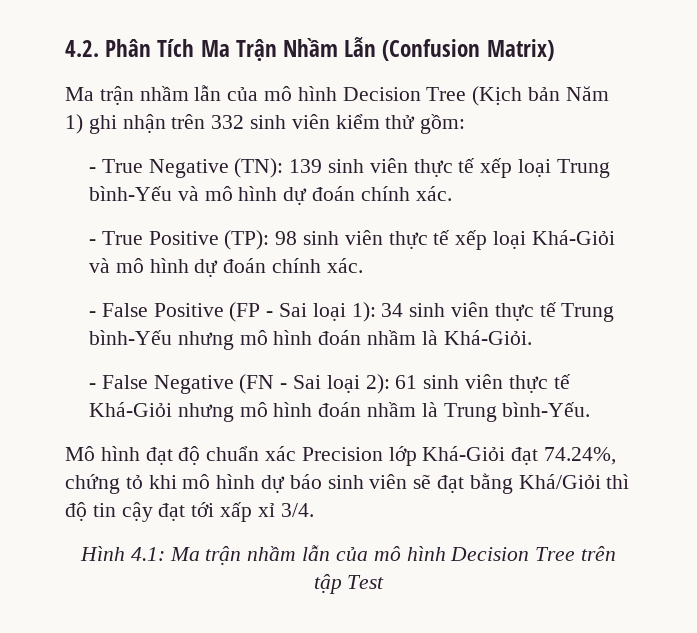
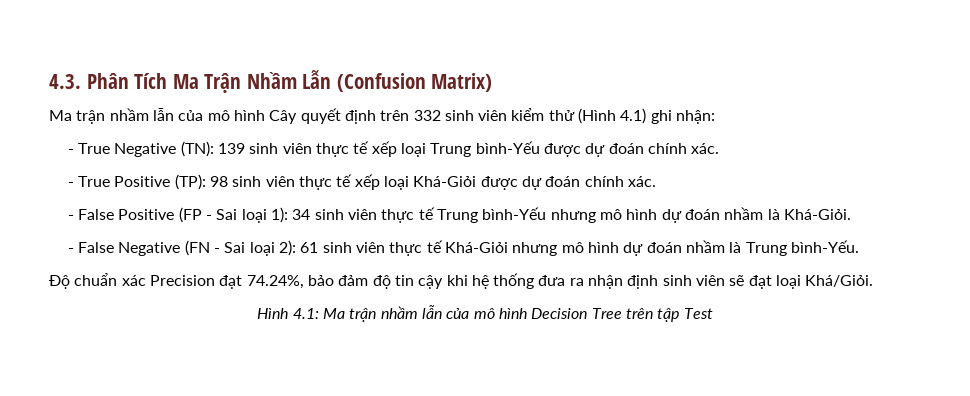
[65,40,99,57] 4.2. -> [49,74,81,89] 4.3.
[342,86,609,106] [65,114,166,134] Decision Tree (Kịch bản Năm 1) ghi nhận -> [269,108,376,124] Cây quyết định
[420,114,466,134] gồm: -> [578,108,716,124] (Hình 4.1) ghi nhận:
[177,186,278,201] và mô hình -> [543,143,581,157] được
[89,258,189,273] và mô hình -> [480,176,518,190] được
(313, 337) none -> [661,209,682,223] dự
(313, 409) none -> [623,242,644,256] dự
[65,446,617,466] [65,473,630,494] [65,502,314,522] Mô hình đạt độ chuẩn xác Precision lớp Khá-Giỏi đạt 74.24%, chứng tỏ khi mô hình dự báo sinh viên sẽ đạt bằng Khá/Giỏi thì độ tin cậy đạt tới xấp xỉ 3/4. -> [49,273,874,289] Độ chuẩn xác Precision đạt 74.24%, bảo đảm độ tin cậy khi hệ thống đưa ra nhận định sinh viên sẽ đạt loại Khá/Giỏi.

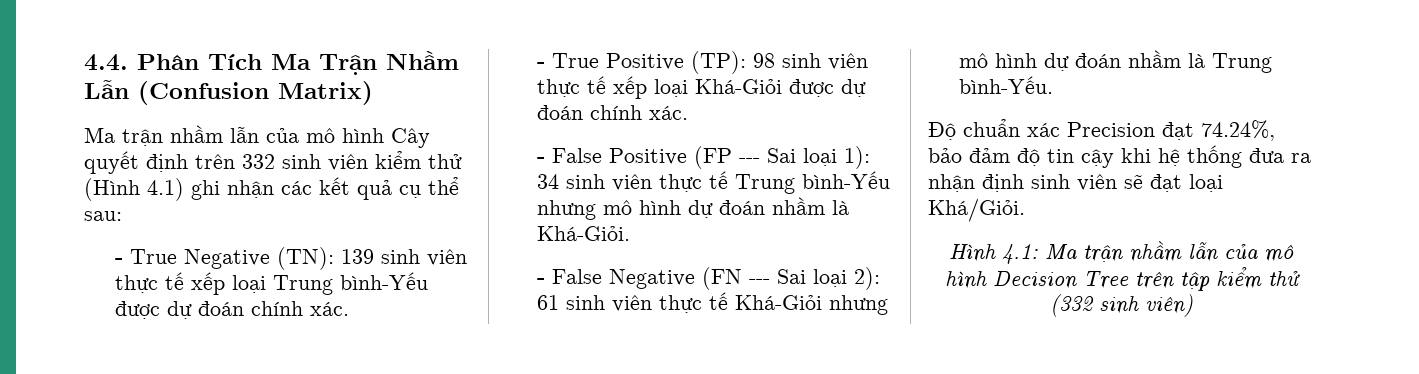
[49,74,81,89] 4.3. -> [84,54,128,71] 4.4.
[676,110,716,124] nhận: -> [227,177,459,200] [84,211,122,221] nhận các kết quả cụ thể sau:
[206,215,213,220] - -> [739,158,761,163] ---
[214,248,221,253] - -> [749,279,771,284] ---
[683,308,713,319] Test -> [1215,267,1300,289] [1049,294,1193,317] kiểm thử (332 sinh viên)

